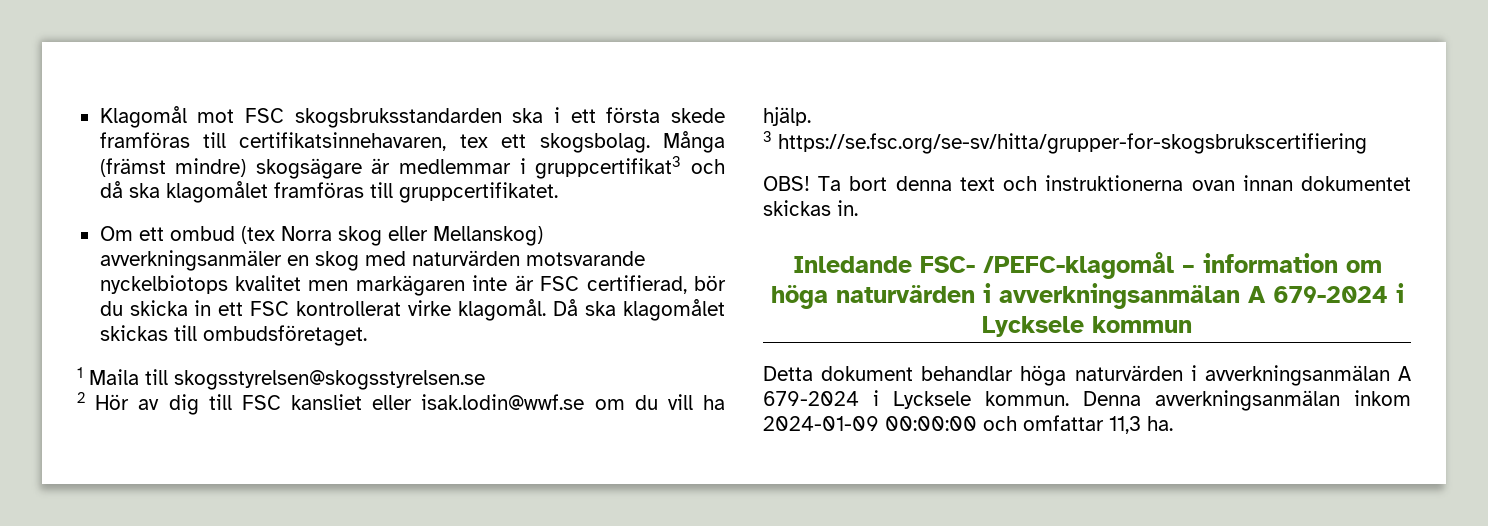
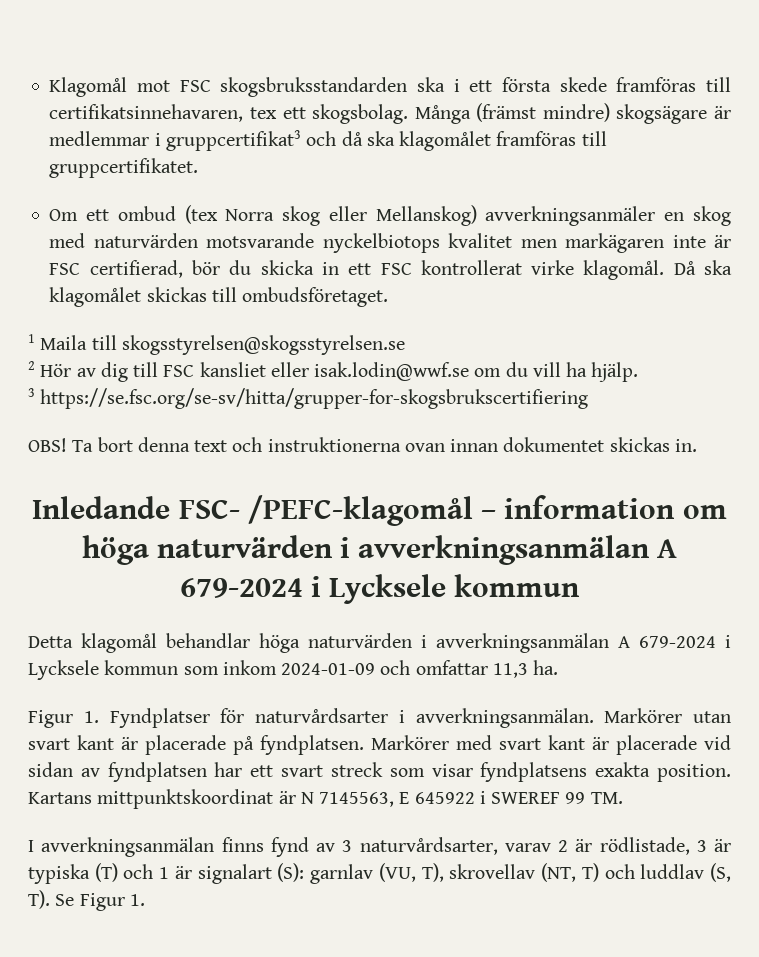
[821,366,914,381] dokument -> [81,633,157,653] klagomål
[985,390,1340,411] kommun. Denna avverkningsanmälan -> [104,660,219,675] kommun som
[885,416,977,431] 00:00:00 -> (376, 669) none
(1173, 423) none -> [28,708,731,728] [28,735,731,755] [28,762,731,782] [28,789,623,809] [28,837,731,857] [28,863,732,884] [28,890,145,911] // Figur 1. Fyndplatser för naturvårdsarter i avverkningsanmälan. Markörer utan svart kant är placerade på fyndplatsen. Markörer med svart kant är placerade vid sidan av fyndplatsen har ett svart streck som visar fyndplatsens exakta position. Kartans mittpunktskoordinat är N 7145563, E 645922 i SWEREF 99 TM. // I avverkningsanmälan finns fynd av 3 naturvårdsarter, varav 2 är rödlistade, 3 är typiska (T) och 1 är signalart (S): garnlav (VU, T), skrovellav (NT, T) och luddlav (S, T). Se Figur 1.

